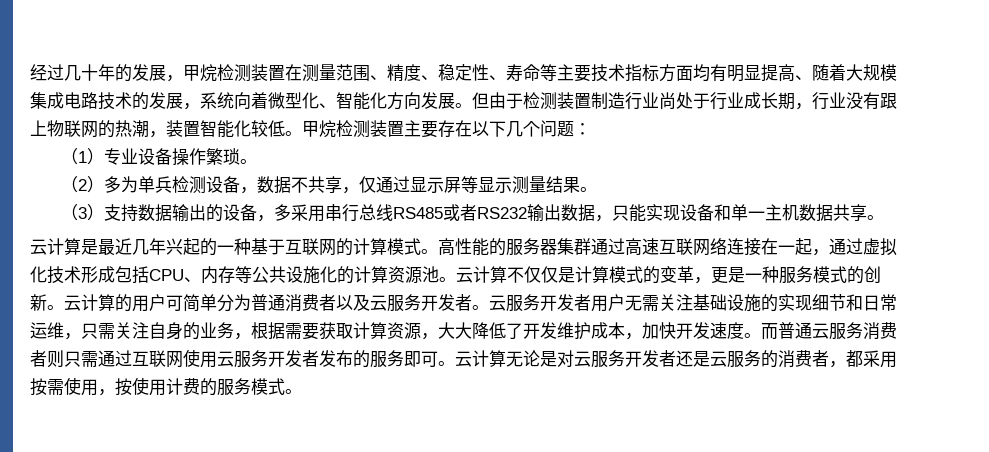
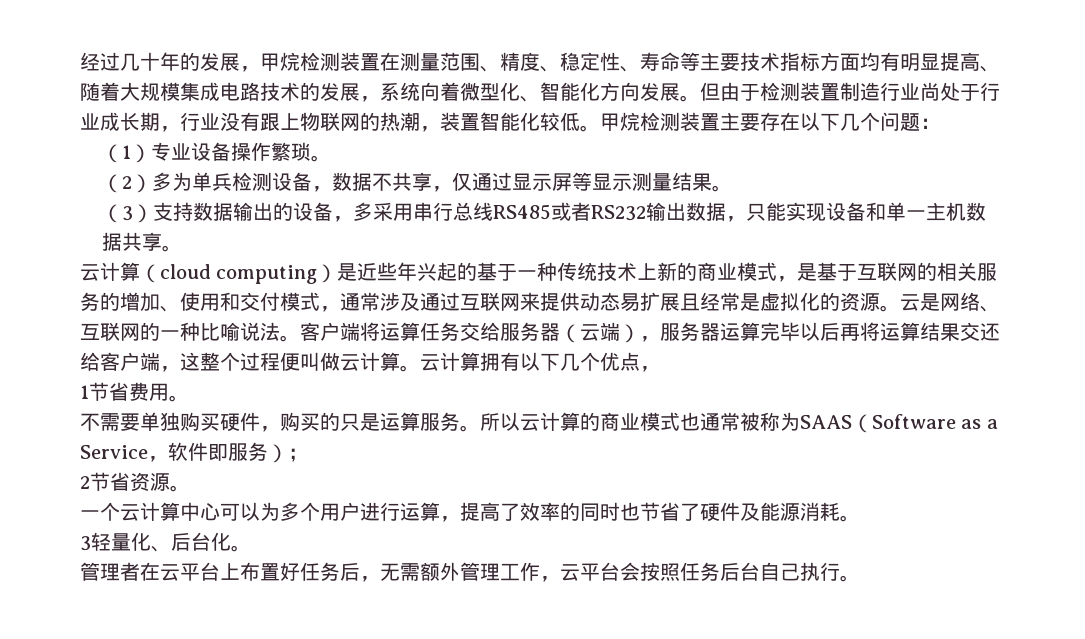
[81,238,897,256] [30,266,881,284] [30,294,897,312] [30,322,897,340] [30,349,897,368] [30,377,285,396] 是最近几年兴起的一种基于互联网的计算模式。高性能的服务器集群通过高速互联网络连接在一起，通过虚拟化技术形成包括CPU、内存等公共设施化的计算资源池。云计算不仅仅是计算模式的变革，更是一种服务模式的创新。云计算的用户可简单分为普通消费者以及云服务开发者。云服务开发者用户无需关注基础设施的实现细节和日常运维，只需关注自身的业务，根据需要获取计算资源，大大降低了开发维护成本，加快开发速度。而普通云服务消费者则只需通过互联网使用云服务开发者发布的服务即可。云计算无论是对云服务开发者还是云服务的消费者，都采用按需使用，按使用计费的服务模式 -> [140,262,998,284] [80,292,1000,312] [80,322,1000,343] [80,352,660,372] [80,382,189,402] [80,412,998,433] [80,442,308,463] [80,472,190,492] [80,502,860,522] [80,532,251,552] [80,562,840,582] （cloud computing）是近些年兴起的基于一种传统技术上新的商业模式，是基于互联网的相关服务的增加、使用和交付模式，通常涉及通过互联网来提供动态易扩展且经常是虚拟化的资源。云是网络、互联网的一种比喻说法。客户端将运算任务交给服务器（云端），服务器运算完毕以后再将运算结果交还给客户端，这整个过程便叫做云计算。云计算拥有以下几个优点， // 1节省费用。 // 不需要单独购买硬件，购买的只是运算服务。所以云计算的商业模式也通常被称为SAAS（Software as a Service，软件即服务）； // 2节省资源。 // 一个云计算中心可以为多个用户进行运算，提高了效率的同时也节省了硬件及能源消耗。 // 3轻量化、后台化。 // 管理者在云平台上布置好任务后，无需额外管理工作，云平台会按照任务后台自己执行

